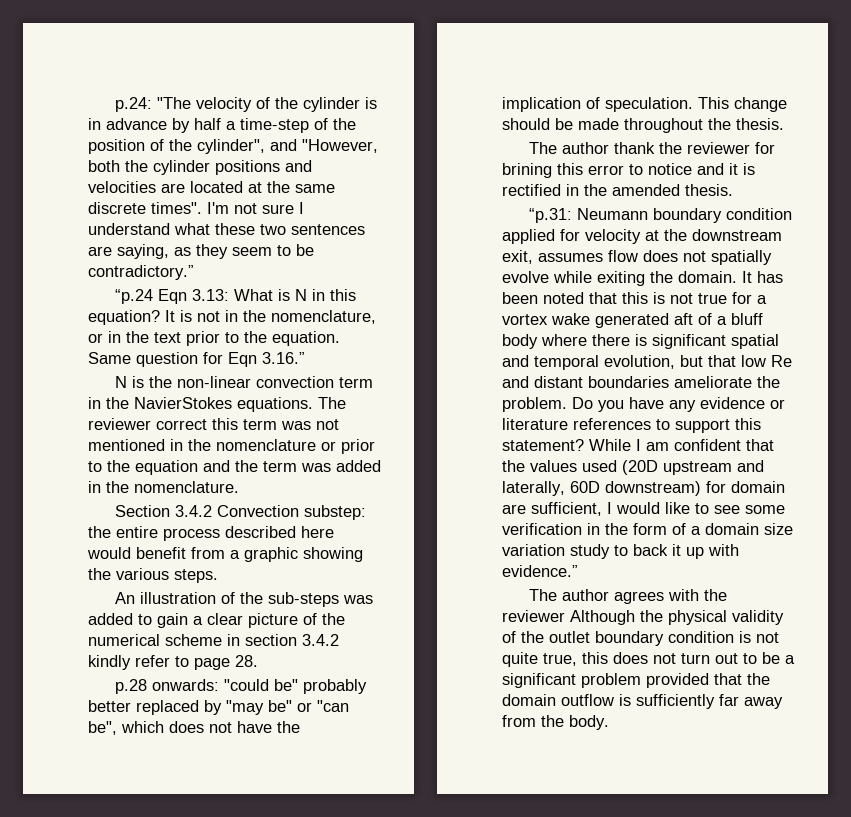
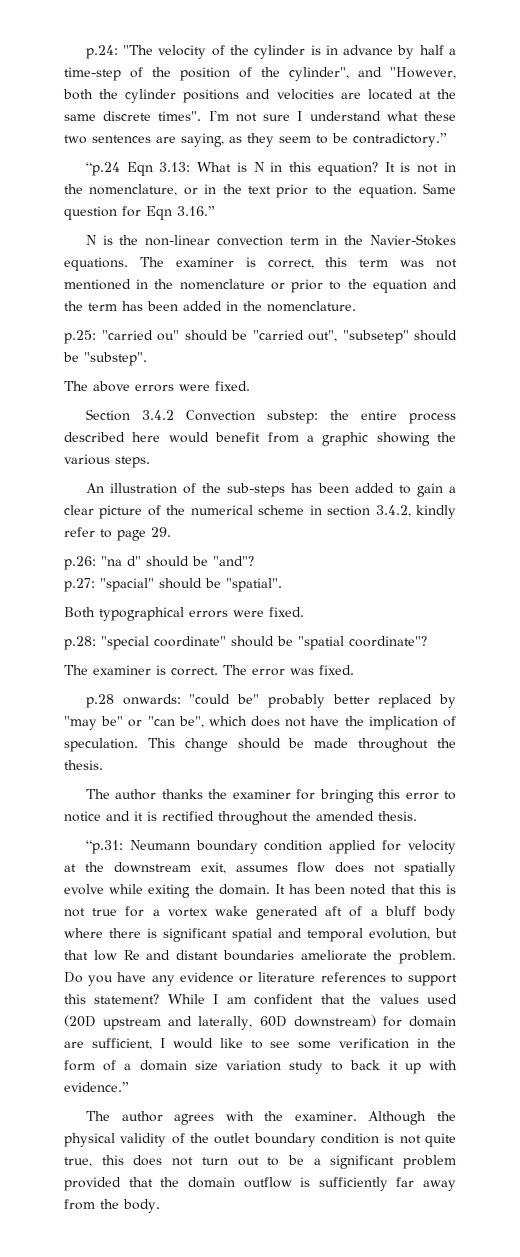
[134,397,232,409] NavierStokes -> [370,234,457,246] Navier-Stokes
[88,418,207,430] reviewer correct -> [175,257,314,269] examiner is correct,
[301,463,331,472] was -> [122,301,178,311] has been
(239, 487) none -> [64,330,457,344] [63,352,147,366] [64,381,250,392] // p.25: "carried ou" should be "carried out", "subsetep" should be "substep". // The above errors were fixed.
[343,595,374,604] was -> [291,483,349,493] has been
[302,634,339,646] 3.4.2 -> [375,505,411,517] 3.4.2,
[235,655,258,667] 28. -> [151,527,171,537] [64,556,254,570] [64,578,282,592] [64,607,304,621] [64,636,427,650] [64,665,354,676] 29. // p.26: "na d" should be "and"? // p.27: "spacial" should be "spatial". // Both typographical errors were fixed. // p.28: "special coordinate" should be "spatial coordinate"? // The examiner is correct. The error was fixed.
[614,142,776,154] [502,163,552,178] thank the reviewer for brining -> [161,789,374,803] thanks the examiner for bringing
[566,184,579,196] in -> [218,811,288,825] throughout
[502,610,565,622] reviewer -> [294,1111,357,1121] examiner.

